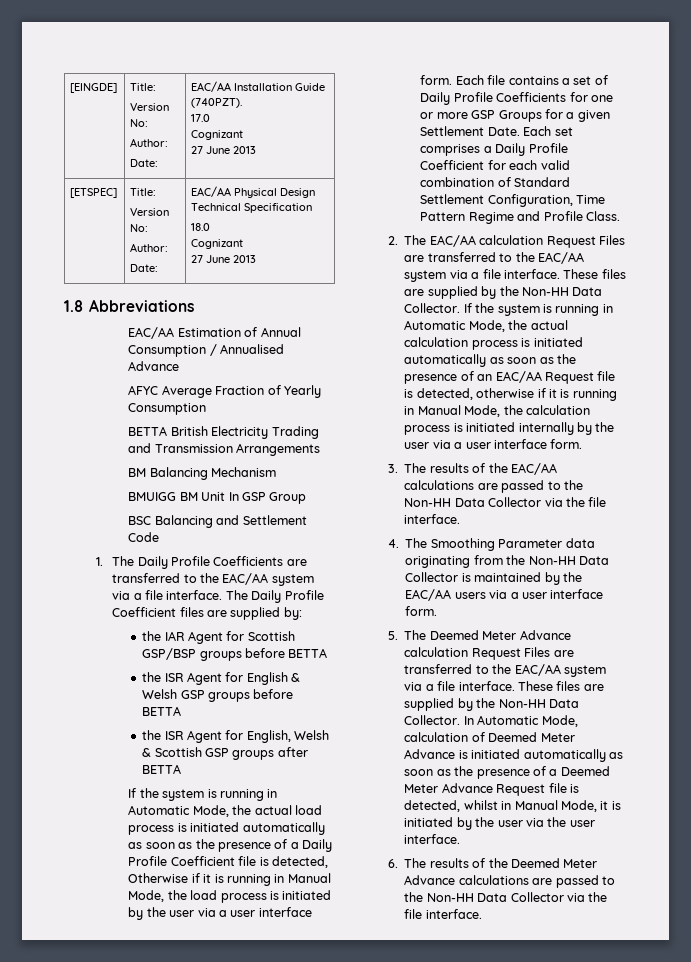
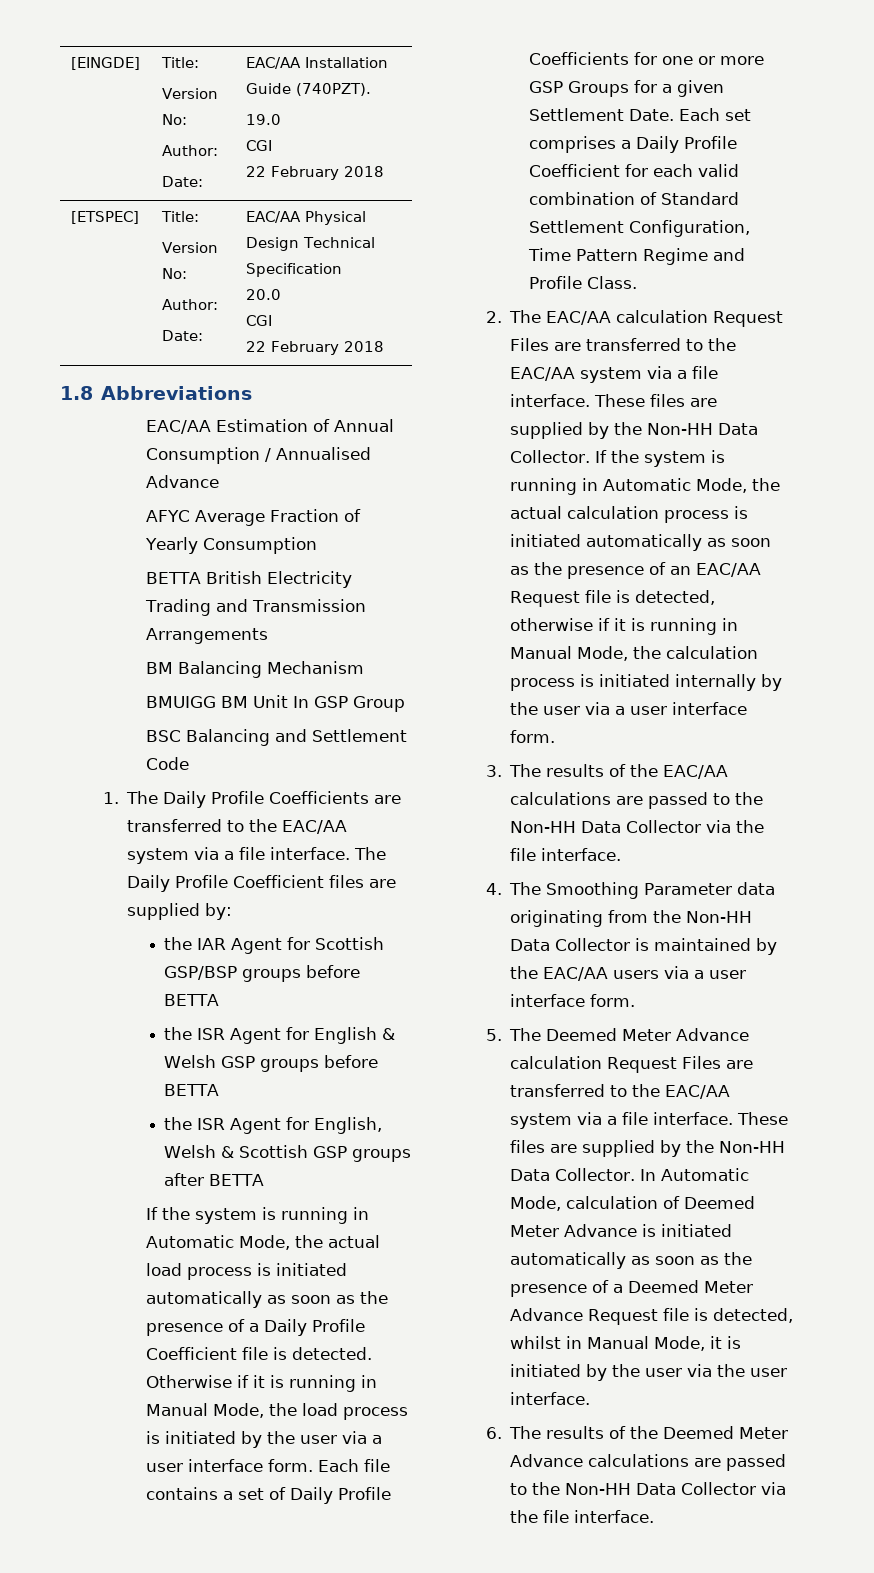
[191,114,211,122] [191,130,244,140] [191,146,257,154] 17.0 // Cognizant // 27 June 2013 -> [245,114,281,125] [245,140,272,151] [245,166,384,180] 19.0 // CGI // 22 February 2018
[191,223,211,231] [191,239,244,249] [191,255,257,263] 18.0 // Cognizant // 27 June 2013 -> [245,289,281,300] [245,315,272,326] [245,341,384,355] 20.0 // CGI // 22 February 2018
[271,856,328,868] detected, -> [292,1347,373,1360] detected.

